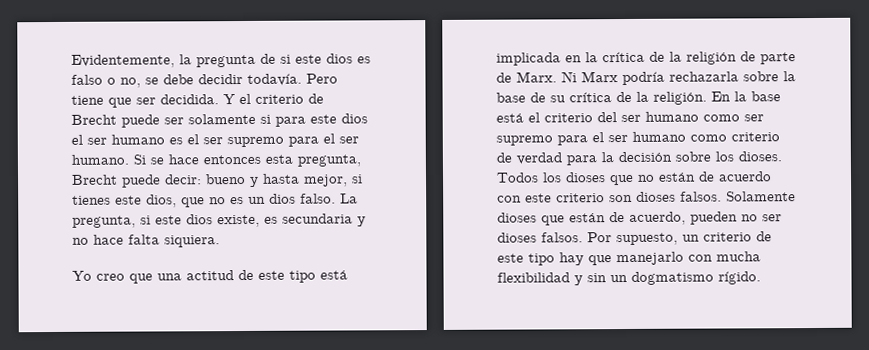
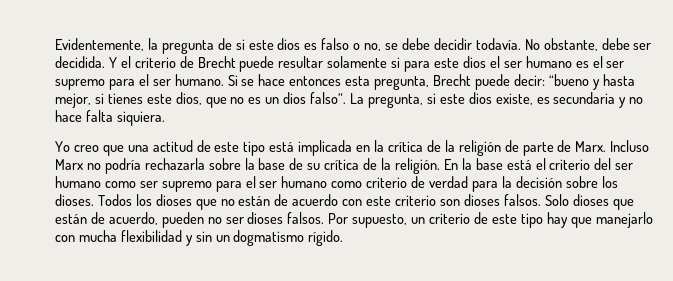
[306,73,338,84] [71,95,132,108] Pero tiene que -> [524,38,630,51] No obstante, debe
[164,117,184,125] ser -> [278,56,324,68] resultar
[205,173,246,185] bueno -> [548,74,589,86] “bueno
[300,193,336,204] falso. -> [310,92,347,104] falso”.
[561,71,618,83] Ni Marx -> [610,140,650,152] [55,159,101,170] Incluso Marx no
[726,191,796,202] Solamente -> [544,194,569,206] Solo

